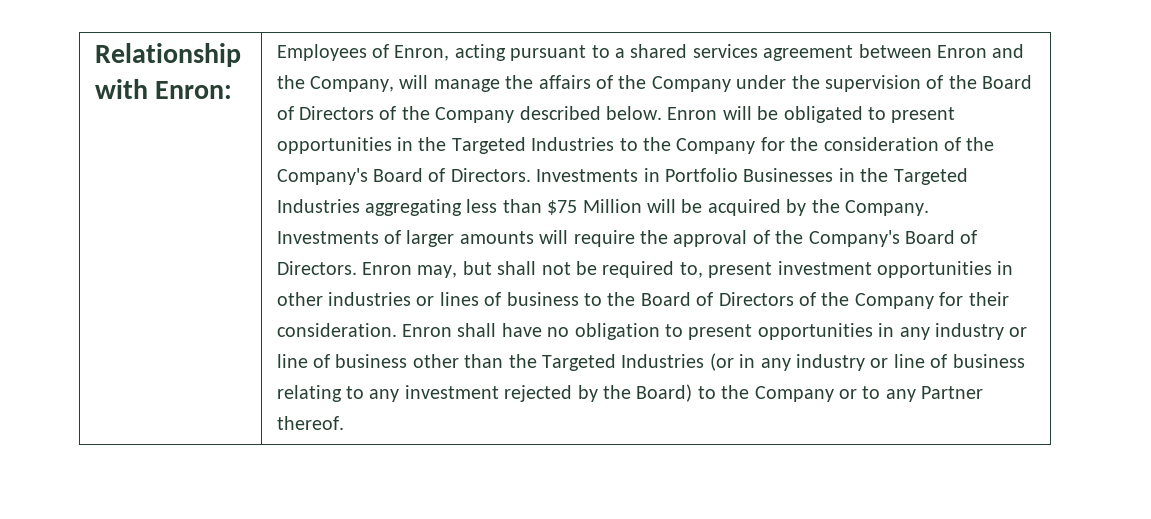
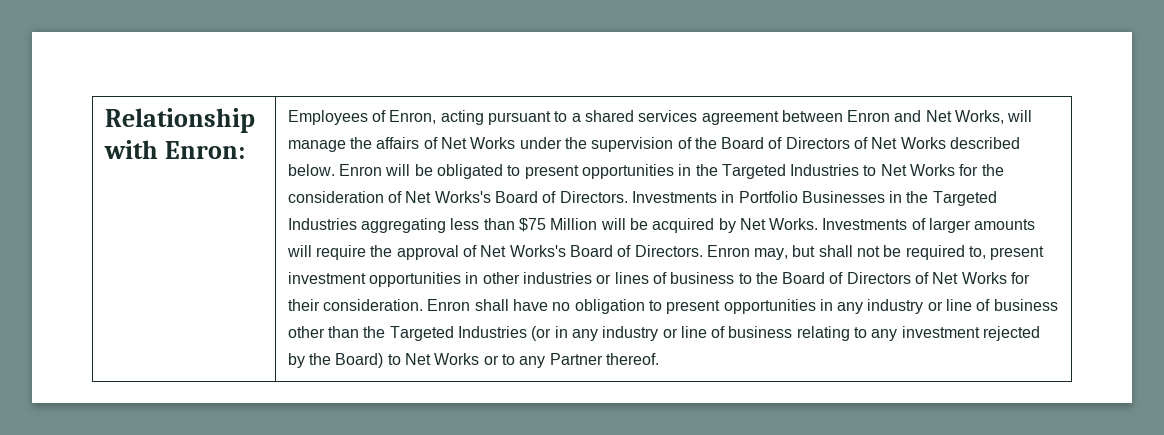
[276,75,395,92] the Company, -> [925,110,1005,124] Net Works,
[618,75,731,92] the Company -> [440,137,516,149] Net Works
[401,106,515,123] the Company -> [871,137,946,149] Net Works
[643,137,756,154] the Company -> [880,164,956,176] Net Works
[966,137,995,151] [276,168,368,185] the Company's -> [405,191,491,203] Net Works's
[811,199,930,216] the Company. -> [739,218,819,230] Net Works.
[775,230,900,247] the Company's -> [480,245,566,257] Net Works's
[821,292,934,309] the Company -> [932,272,1007,284] Net Works
[721,385,834,402] the Company -> [404,353,480,365] Net Works

